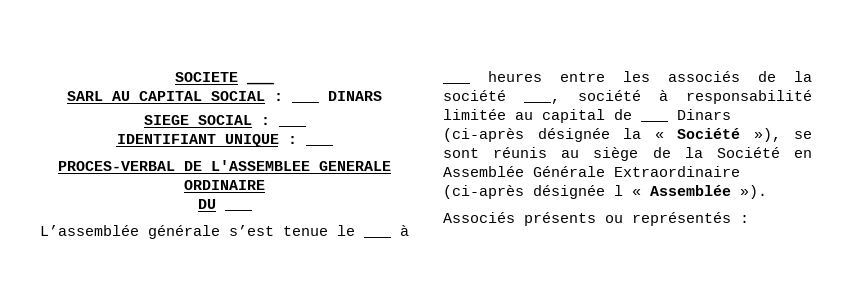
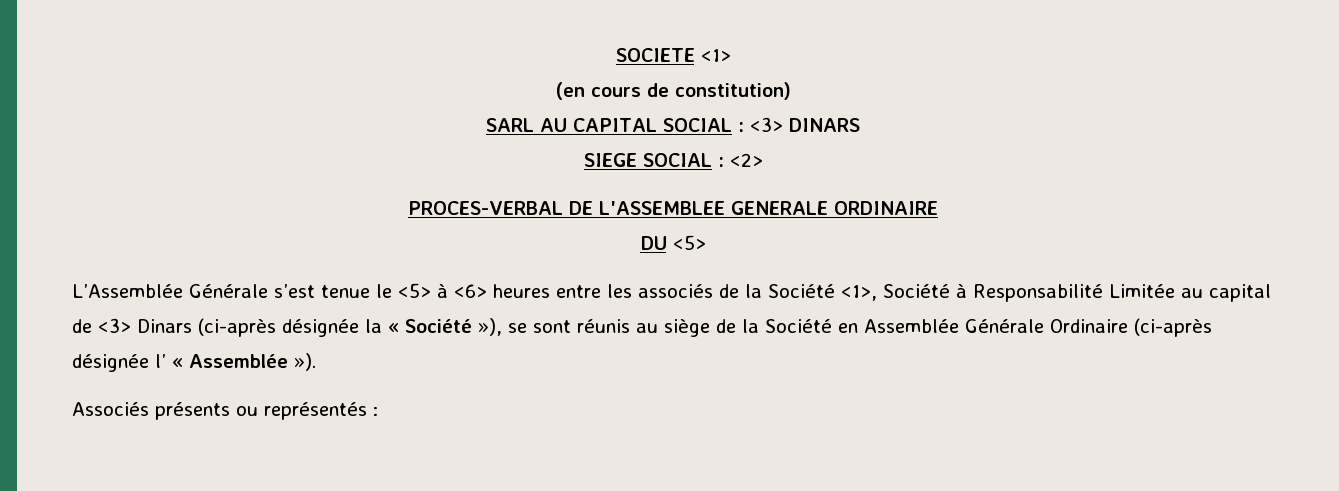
[246,82,275,85] ___ -> [700,49,731,62] [555,82,791,100] <1> // (en cours de constitution)
[291,101,320,103] ___ -> [749,117,783,132] <3>
[277,125,307,127] [116,134,297,147] [304,144,334,146] ___ // IDENTIFIANT UNIQUE : ___ -> [729,153,763,167] <2>
[223,209,253,211] [40,225,355,239] [363,236,392,238] [400,225,409,236] [442,82,471,84] ___ // L’assemblée générale s’est tenue le ___ à ___ -> [672,235,706,250] [72,283,487,298] <5> // L’Assemblée Générale s’est tenue le <5> à <6>
[443,90,812,104] [443,109,506,120] société ___, société à responsabilité limitée -> [767,284,1175,302] Société <1>, Société à Responsabilité Limitée
[640,120,669,122] ___ -> [98,318,131,333] <3>
[614,166,740,177] [443,185,623,199] Extraordinaire (ci-après désignée l -> [1050,318,1212,337] [72,354,166,372] Ordinaire (ci-après désignée l’

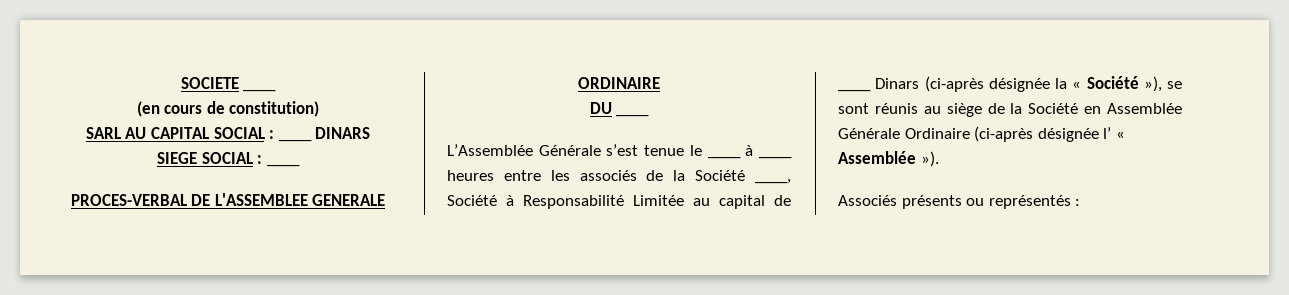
[700,49,731,62] <1> -> [243,89,277,92] ____
[749,117,783,132] <3> -> [278,139,312,142] ____
[729,153,763,167] <2> -> [266,164,300,167] ____
[672,235,706,250] <5> -> [616,114,650,117] ____
[397,283,487,298] <5> à <6> -> [707,156,741,159] [745,145,754,156] [759,156,792,159] ____ à ____
[840,285,877,301] <1>, -> [755,179,791,184] ____,
[98,318,131,333] <3> -> [838,89,871,92] ____

